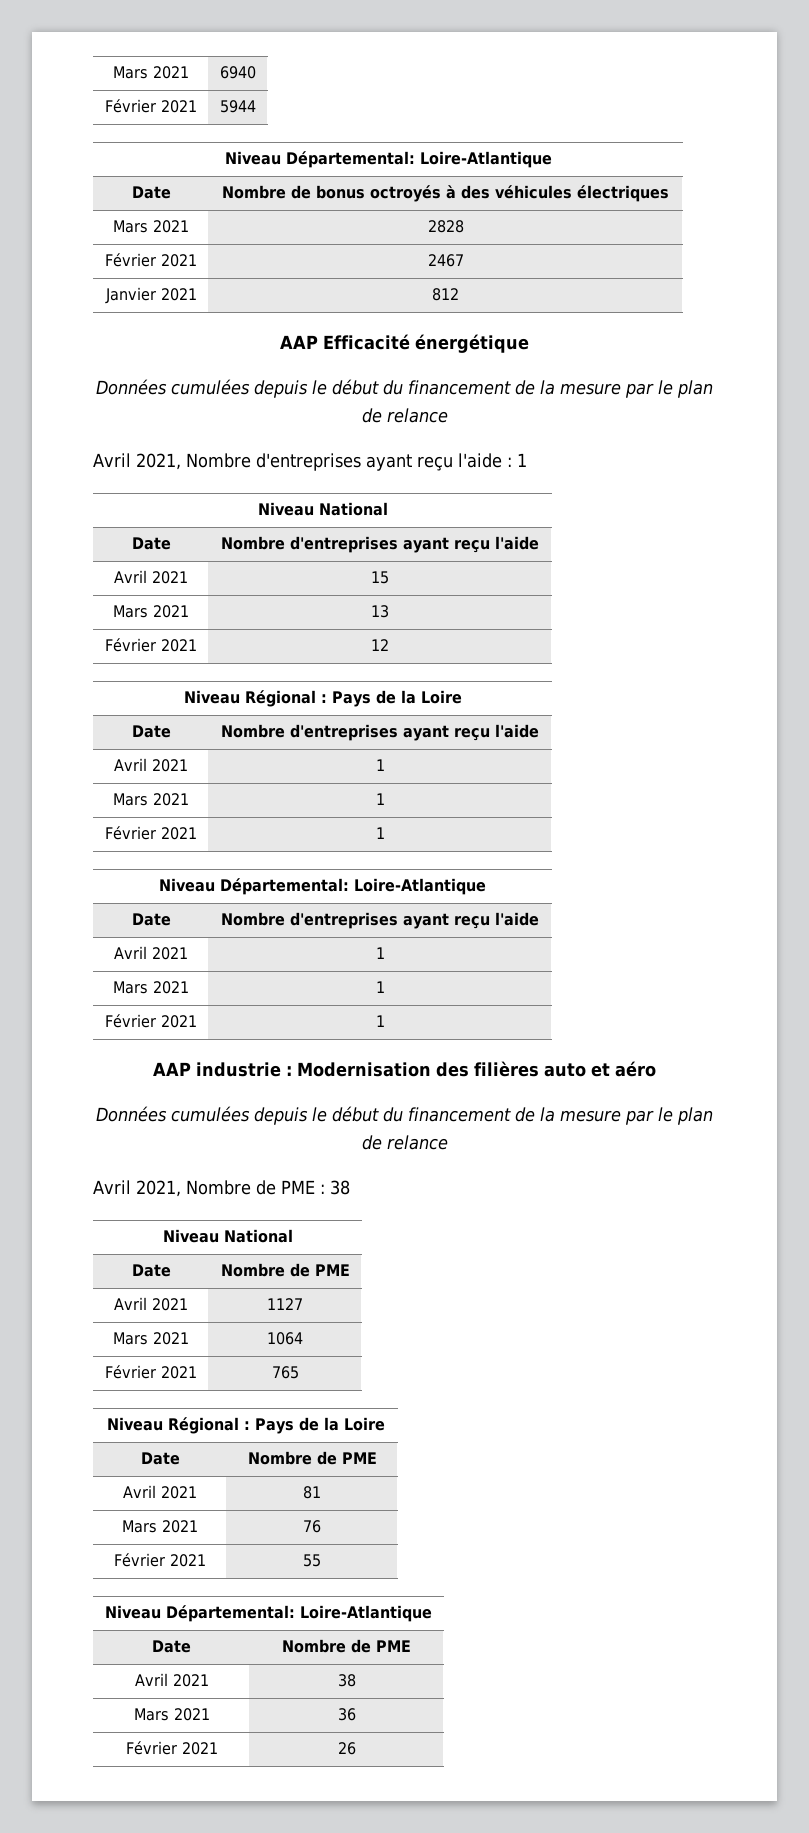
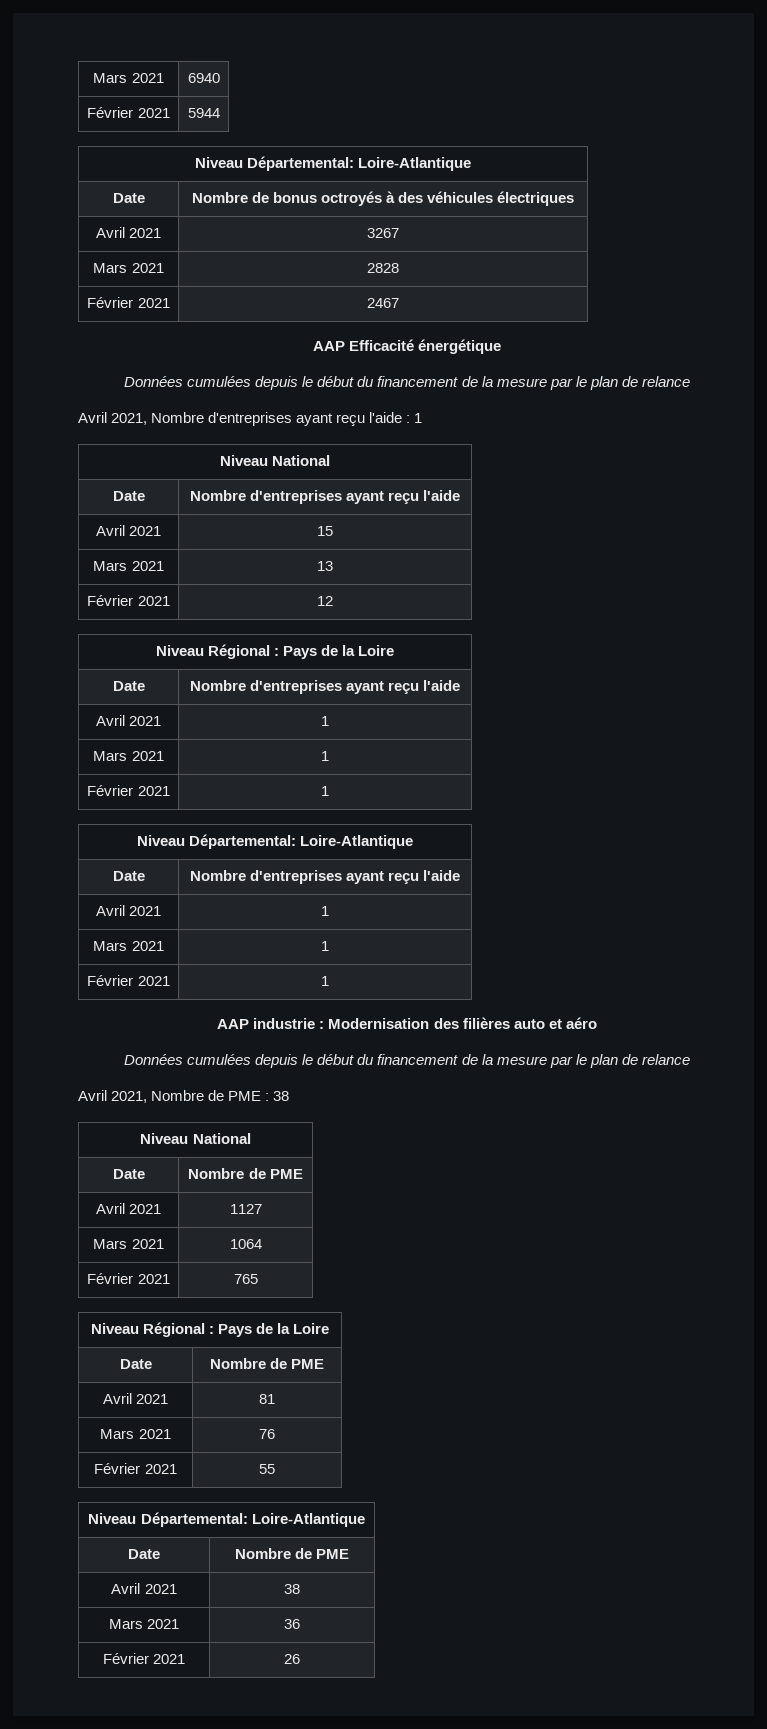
(669, 193) none -> [95,227,162,238] [367,228,399,238] // Avril 2021 | 3267
[104,287,197,304] [432,288,459,301] // Janvier 2021 | 812 -> (399, 303) none

